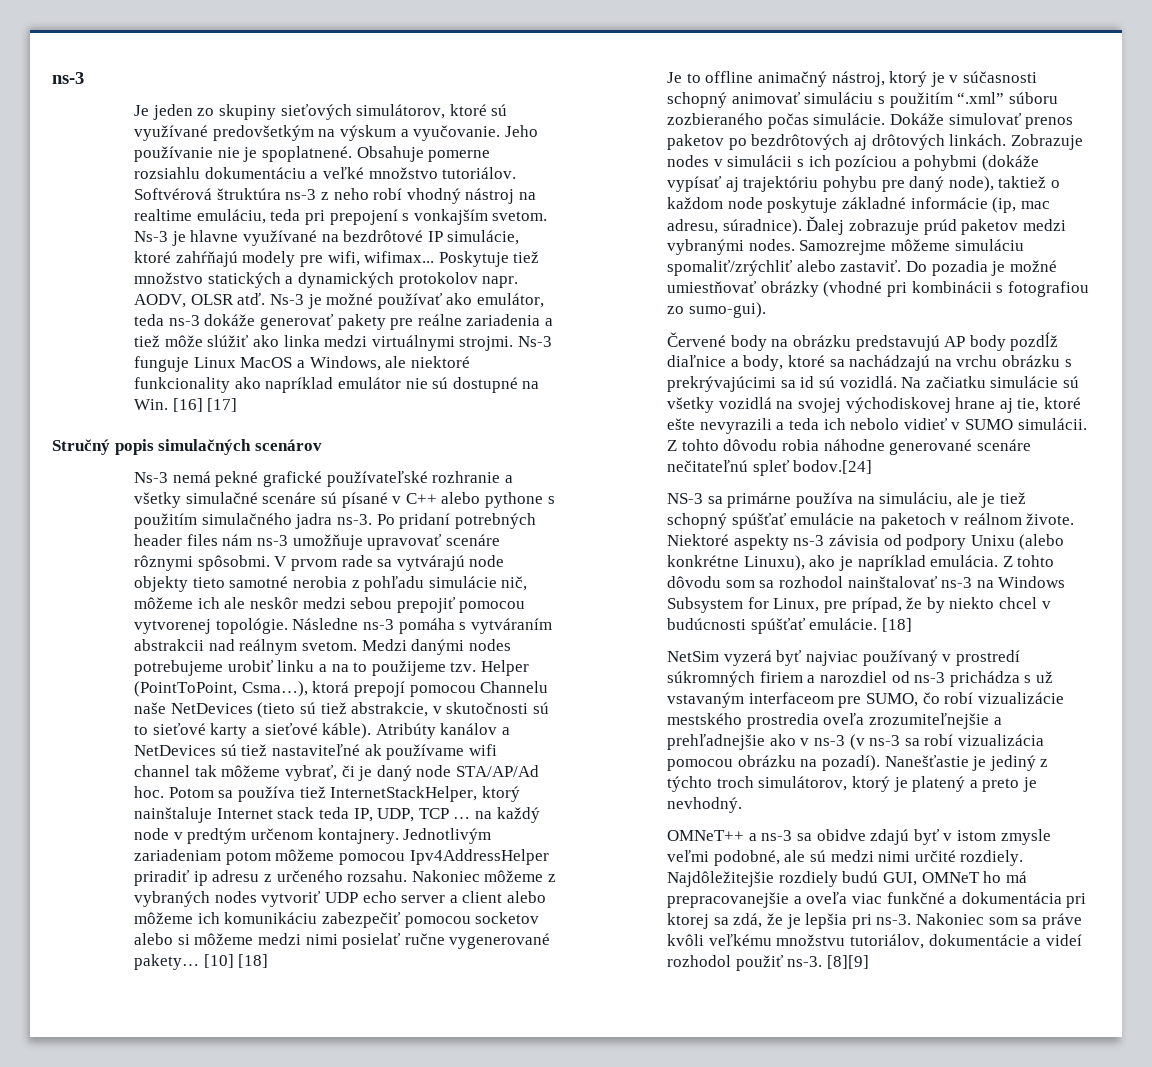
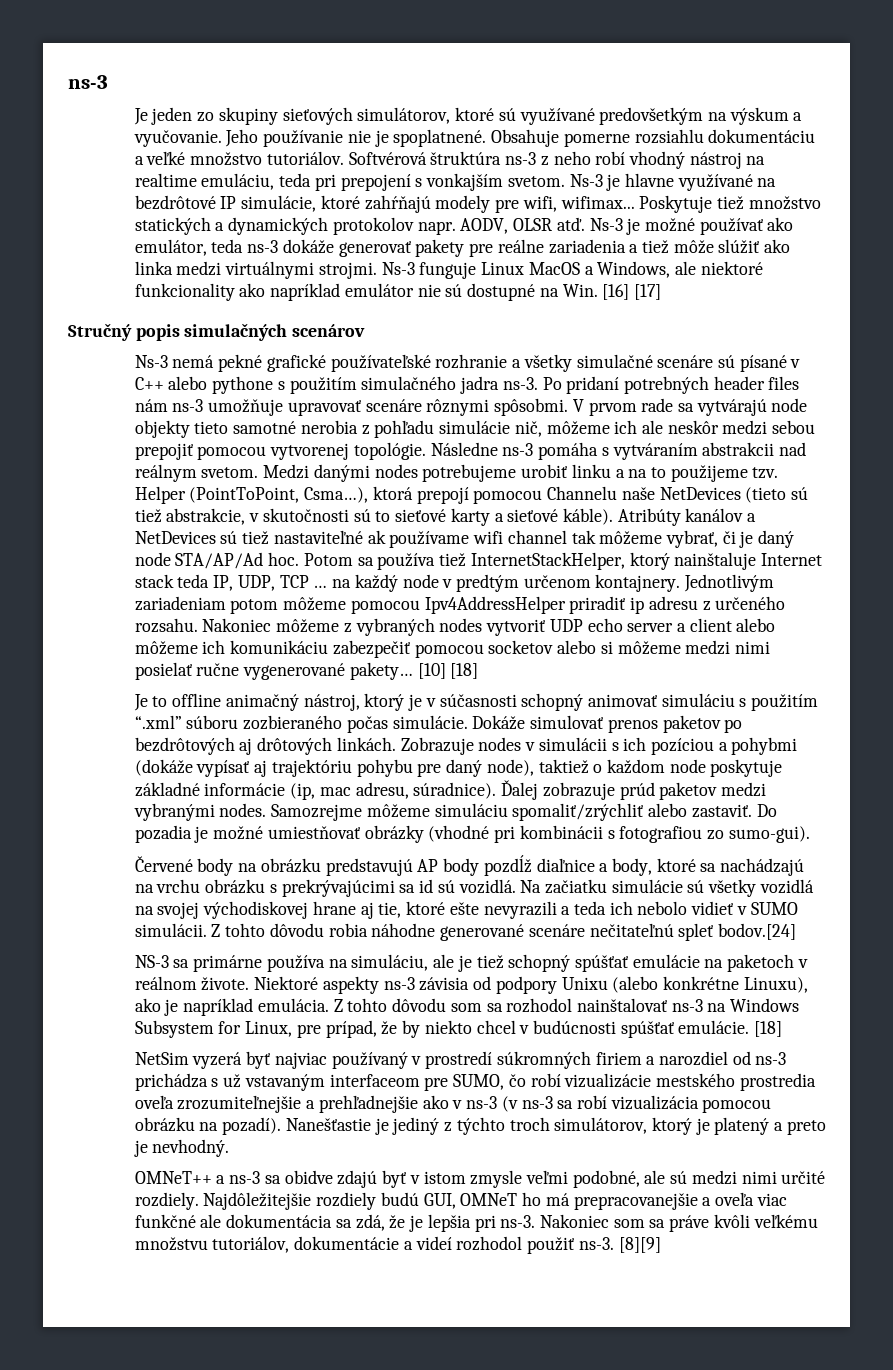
[949,892,1087,908] [667,913,710,929] a dokumentácia pri ktorej -> [200,1214,333,1228] ale dokumentácia

